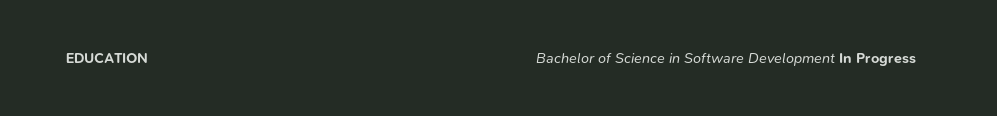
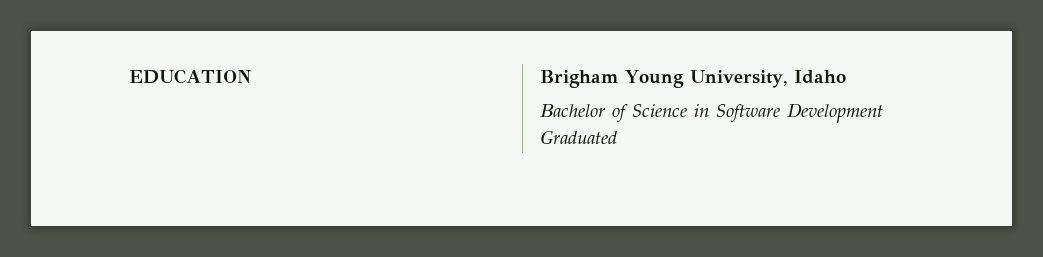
(148, 58) none -> [540,70,846,88] // Brigham Young University, Idaho
[839,53,916,66] In Progress -> [540,130,617,144] Graduated

